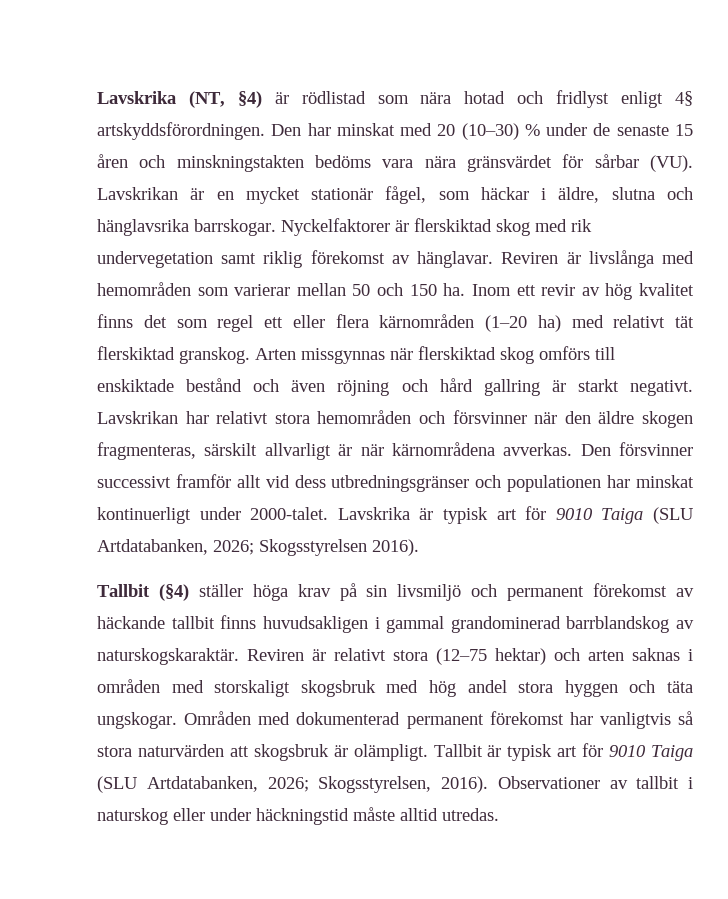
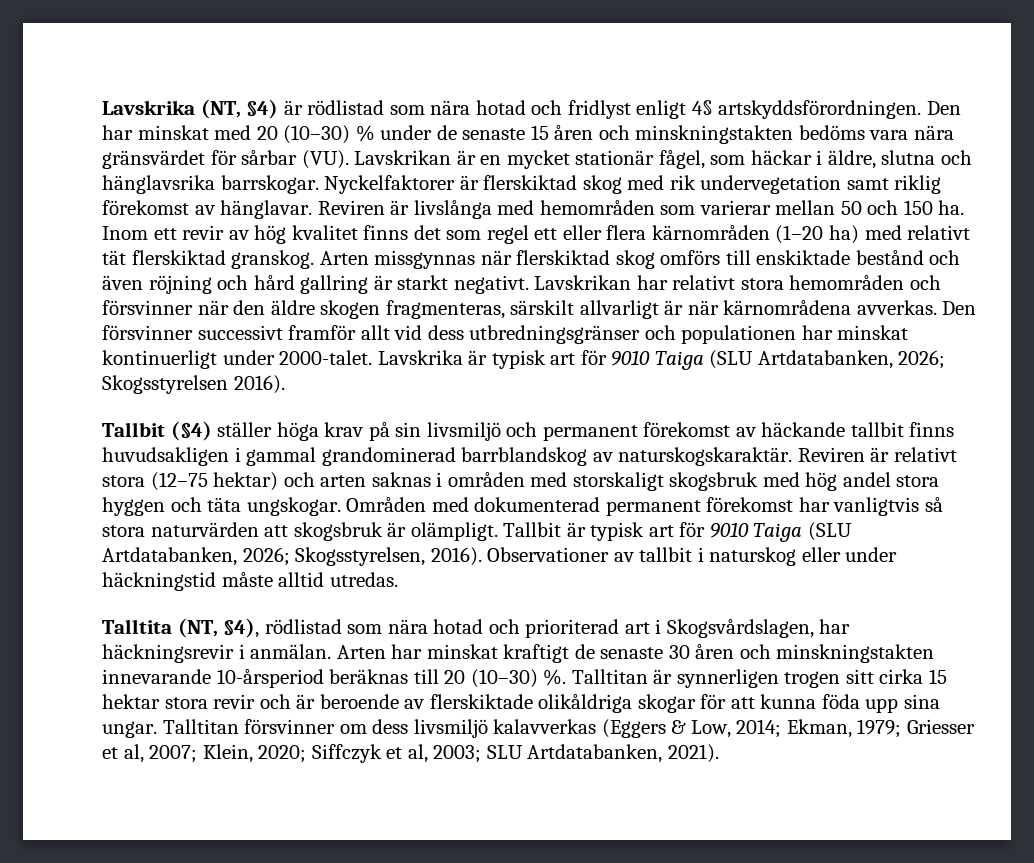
(499, 814) none -> [102,618,851,638] [102,644,935,663] [102,669,947,688] [102,694,941,713] [102,719,975,738] [102,744,719,763] // Talltita (NT, §4), rödlistad som nära hotad och prioriterad art i Skogsvårdslagen, har häckningsrevir i anmälan. Arten har minskat kraftigt de senaste 30 åren och minskningstakten innevarande 10-årsperiod beräknas till 20 (10–30) %. Talltitan är synnerligen trogen sitt cirka 15 hektar stora revir och är beroende av flerskiktade olikåldriga skogar för att kunna föda upp sina ungar. Talltitan försvinner om dess livsmiljö kalavverkas (Eggers & Low, 2014; Ekman, 1979; Griesser et al, 2007; Klein, 2020; Siffczyk et al, 2003; SLU Artdatabanken, 2021).

